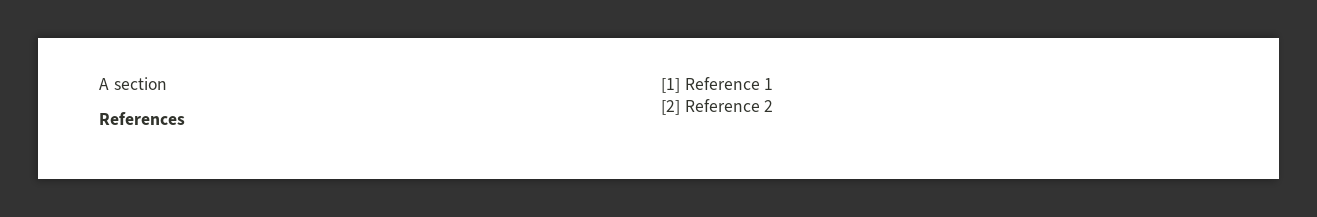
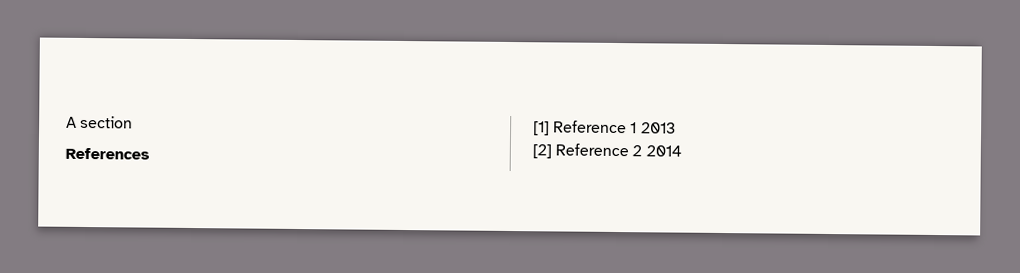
(774, 84) none -> [640,122,676,134] 2013
(774, 106) none -> [645,145,682,157] 2014

